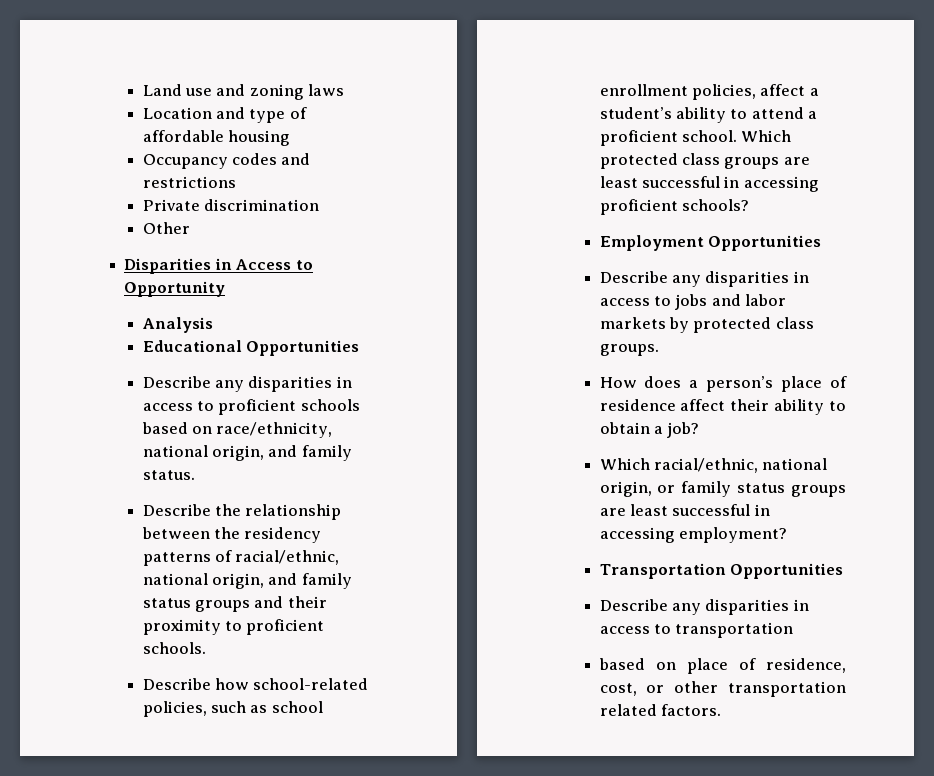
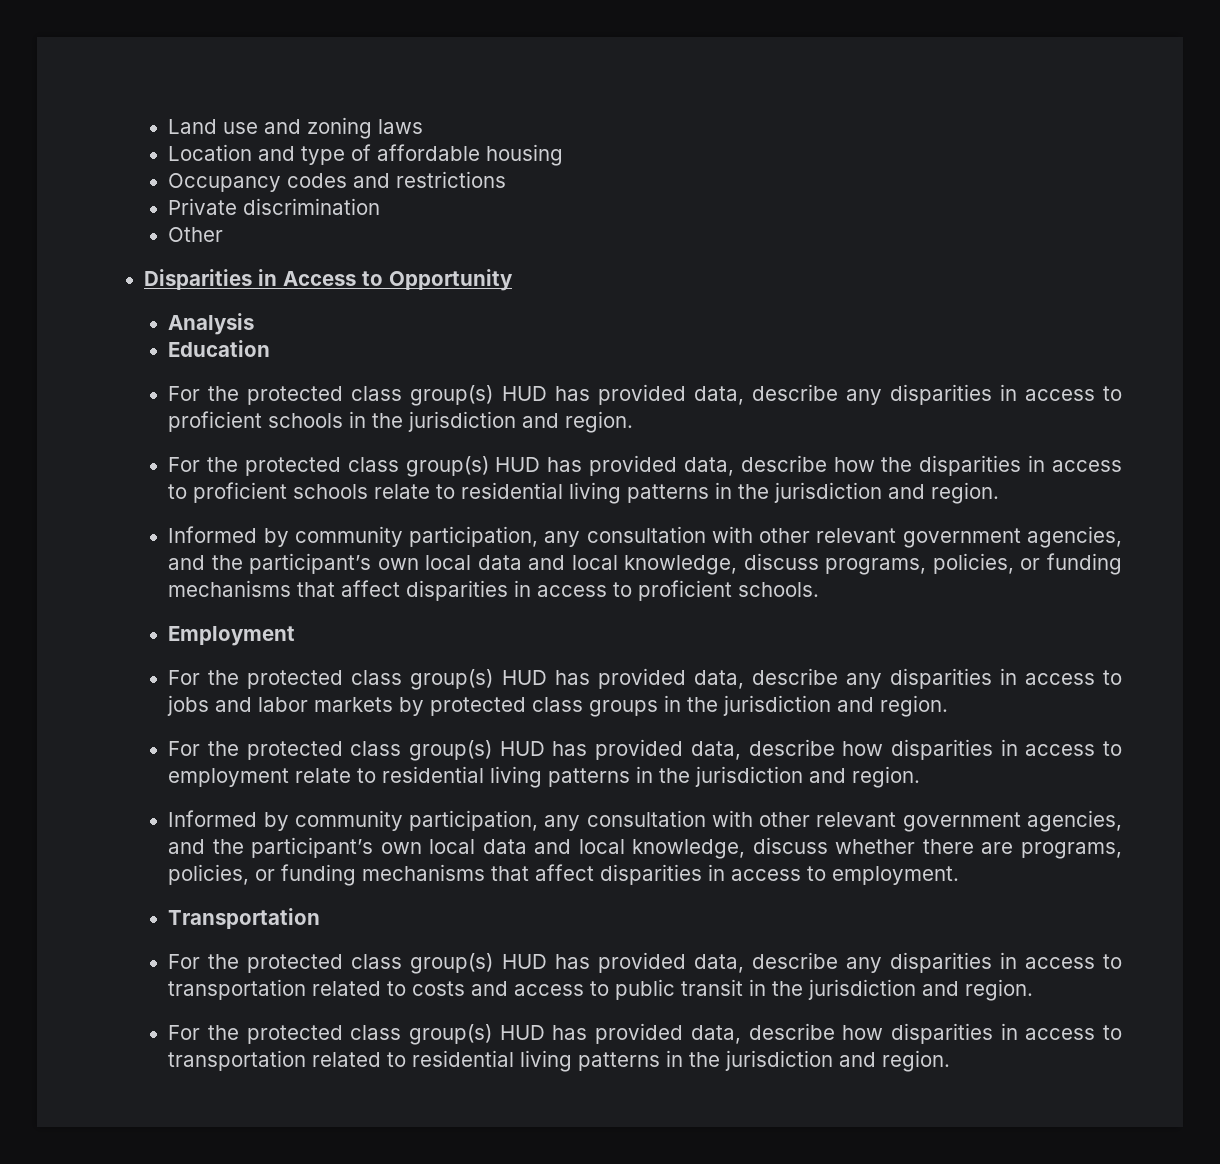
[142,340,360,356] [142,376,211,388] Educational Opportunities // Describe -> [168,340,271,357] [168,384,838,406] Education // For the protected class group(s) HUD has provided data, describe
[141,422,333,438] [142,445,352,461] [142,470,195,480] [142,504,342,520] [141,527,322,543] [142,550,340,566] [142,573,352,589] [142,596,327,612] [142,619,325,635] [142,642,206,654] [142,678,369,690] [142,701,323,717] [599,84,819,100] [599,107,818,123] [599,130,792,146] [599,153,810,169] [599,176,819,192] [599,199,750,215] [599,235,822,251] [599,271,668,283] based on race/ethnicity, national origin, and family status. // Describe the relationship between the residency patterns of racial/ethnic, national origin, and family status groups and their proximity to proficient schools. // Describe how school-related policies, such as school enrollment policies, affect a student’s ability to attend a proficient school. Which protected class groups are least successful in accessing proficient schools? // Employment Opportunities // Describe -> [349,411,634,433] [168,455,1122,477] [168,482,1000,504] [168,526,1122,548] [168,553,1122,575] [168,580,820,601] [168,626,296,646] [168,668,838,690] in the jurisdiction and region. // For the protected class group(s) HUD has provided data, describe how the disparities in access to proficient schools relate to residential living patterns in the jurisdiction and region. // Informed by community participation, any consultation with other relevant government agencies, and the participant’s own local data and local knowledge, discuss programs, policies, or funding mechanisms that affect disparities in access to proficient schools. // Employment // For the protected class group(s) HUD has provided data, describe
[599,344,659,356] [599,376,847,392] [599,399,846,415] [599,422,700,438] [599,458,828,473] [599,481,846,497] [599,504,770,516] [599,527,788,543] [599,563,843,579] [599,599,668,611] groups. // How does a person’s place of residence affect their ability to obtain a job? // Which racial/ethnic, national origin, or family status groups are least successful in accessing employment? // Transportation Opportunities // Describe -> [589,695,949,717] [168,739,1122,761] [168,766,921,788] [168,810,1122,832] [168,837,1122,859] [168,864,960,886] [168,908,321,929] [168,952,838,974] groups in the jurisdiction and region. // For the protected class group(s) HUD has provided data, describe how disparities in access to employment relate to residential living patterns in the jurisdiction and region. // Informed by community participation, any consultation with other relevant government agencies, and the participant’s own local data and local knowledge, discuss whether there are programs, policies, or funding mechanisms that affect disparities in access to employment. // Transportation // For the protected class group(s) HUD has provided data, describe
[598,658,846,674] [599,681,846,697] [599,704,722,716] // based on place of residence, cost, or other transportation related factors. -> [312,979,1034,1001] [168,1023,1122,1045] [168,1050,951,1072] related to costs and access to public transit in the jurisdiction and region. // For the protected class group(s) HUD has provided data, describe how disparities in access to transportation related to residential living patterns in the jurisdiction and region.

